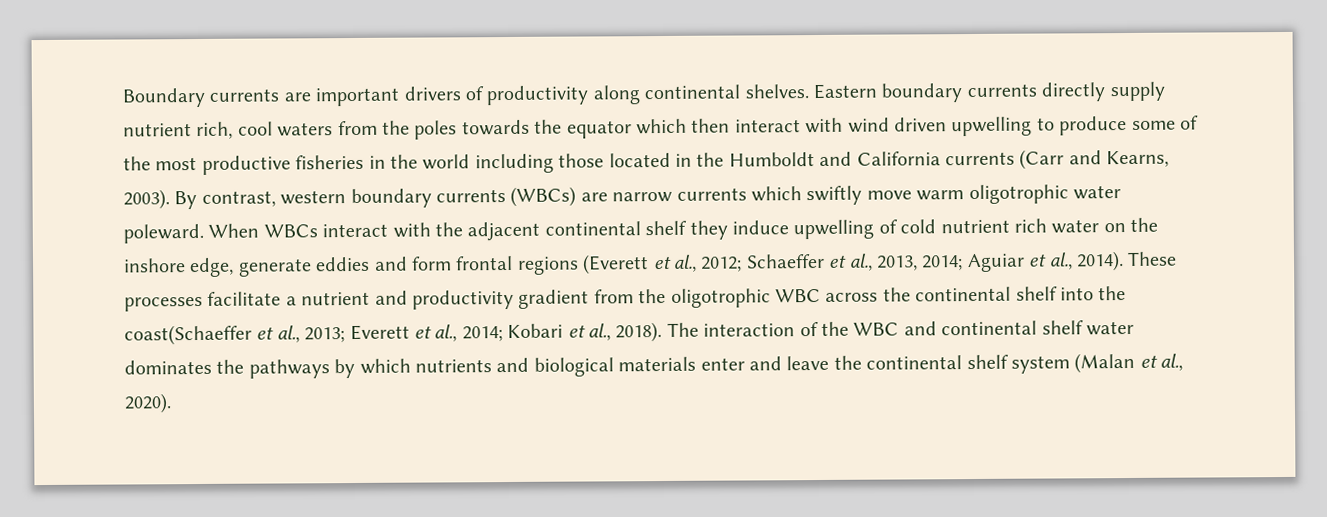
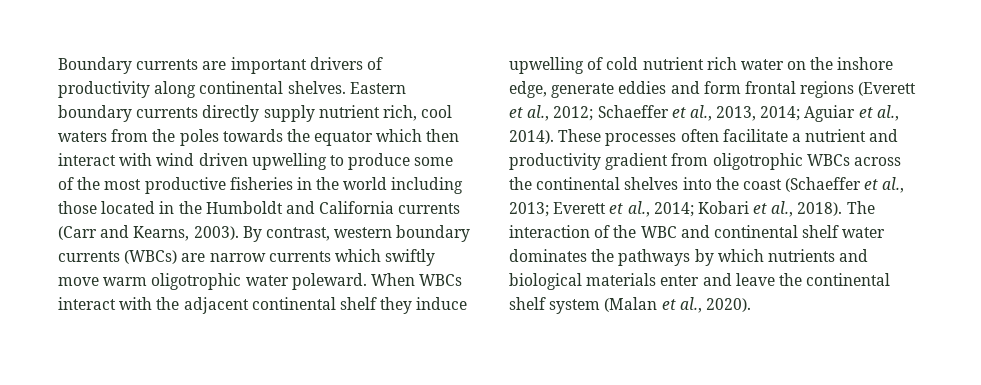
(203, 304) none -> [680,129,719,142] often
[638,288,821,308] the oligotrophic WBC -> [712,153,850,170] oligotrophic WBCs
[1015,286,1058,301] shelf -> [624,177,679,190] shelves
[124,324,252,346] coast(Schaeffer -> [742,177,862,192] coast (Schaeffer

